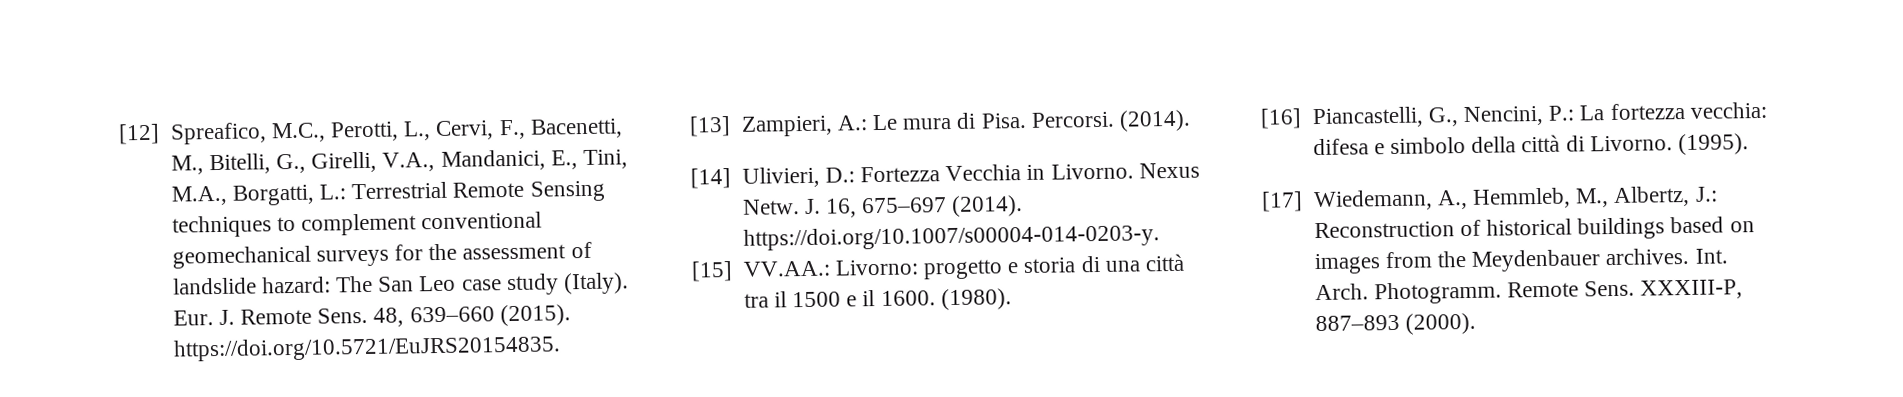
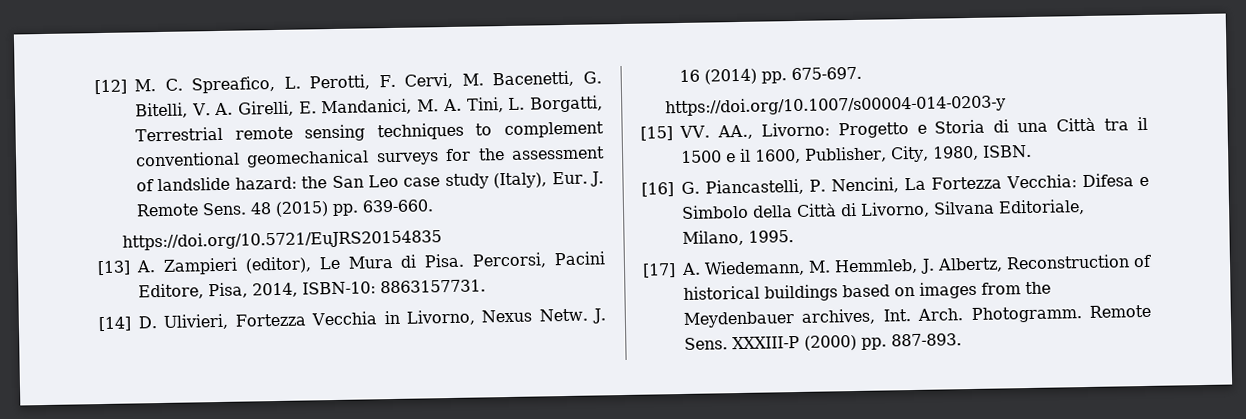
[169,118,623,145] [170,149,628,175] [170,180,605,206] Spreafico, M.C., Perotti, L., Cervi, F., Bacenetti, M., Bitelli, G., Girelli, V.A., Mandanici, E., Tini, M.A., Borgatti, L.: Terrestrial Remote Sensing -> [134,70,602,94] [135,95,603,119] [135,124,366,142] M. C. Spreafico, L. Perotti, F. Cervi, M. Bacenetti, G. Bitelli, V. A. Girelli, E. Mandanici, M. A. Tini, L. Borgatti, Terrestrial remote sensing
[335,275,373,293] The -> [301,176,328,189] the
[562,272,629,295] (Italy). -> [493,172,548,189] (Italy),
[373,304,571,327] [172,335,561,362] [689,109,1191,137] 48, 639–660 (2015). https://doi.org/10.5721/EuJRS20154835. // [13] Zampieri, A.: Le mura di Pisa. Percorsi. (2014). -> [250,199,434,217] [121,229,442,251] [97,251,605,276] [138,279,486,300] 48 (2015) pp. 639-660. // https://doi.org/10.5721/EuJRS20154835 // [13] A. Zampieri (editor), Le Mura di Pisa. Percorsi, Pacini Editore, Pisa, 2014, ISBN-10: 8863157731.
[741,166,855,188] Ulivieri, D.: -> [138,313,230,330] D. Ulivieri,
[1050,163,1134,180] Livorno. -> [405,309,475,326] Livorno,
[824,195,1024,218] [742,224,1160,251] [691,257,1077,282] 16, 675–697 (2014). https://doi.org/10.1007/s00004-014-0203-y. // [15] VV.AA.: Livorno: progetto e storia -> [679,66,862,85] [664,94,1006,117] [640,119,986,141] 16 (2014) pp. 675-697. // https://doi.org/10.1007/s00004-014-0203-y // [15] VV. AA., Livorno: Progetto e Storia
[1144,253,1185,272] città -> [1056,117,1097,132] Città
[880,288,1012,311] [1260,101,1767,129] [1312,133,1749,156] [1261,185,1718,212] 1600. (1980). // [16] Piancastelli, G., Nencini, P.: La fortezza vecchia: difesa e simbolo della città di Livorno. (1995). // [17] Wiedemann, A., Hemmleb, M., Albertz, J.: -> [754,144,1032,164] [641,173,1149,197] [681,199,1085,219] [682,229,794,246] [642,257,1003,278] 1600, Publisher, City, 1980, ISBN. // [16] G. Piancastelli, P. Nencini, La Fortezza Vecchia: Difesa e Simbolo della Città di Livorno, Silvana Editoriale, Milano, 1995. // [17] A. Wiedemann, M. Hemmleb, J. Albertz,
[1605,247,1690,266] archives. -> [801,308,877,325] archives,
[1640,279,1744,300] [1314,312,1476,335] XXXIII-P, 887–893 (2000). -> [732,333,962,351] XXXIII-P (2000) pp. 887-893.

